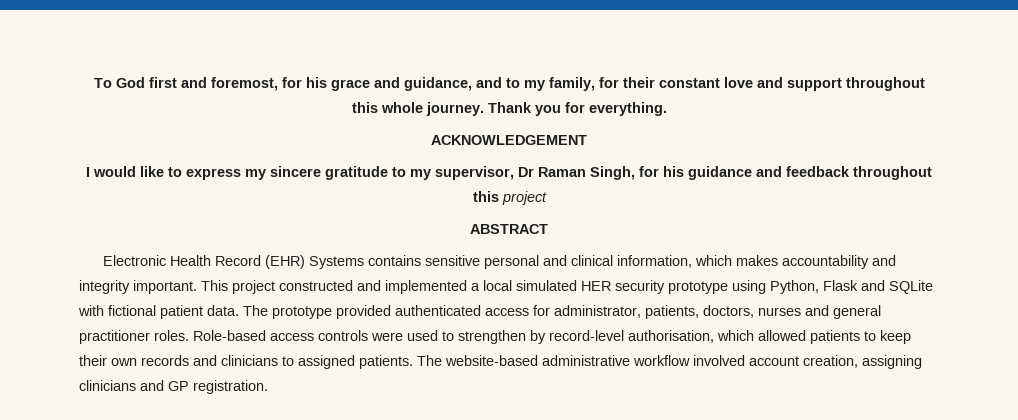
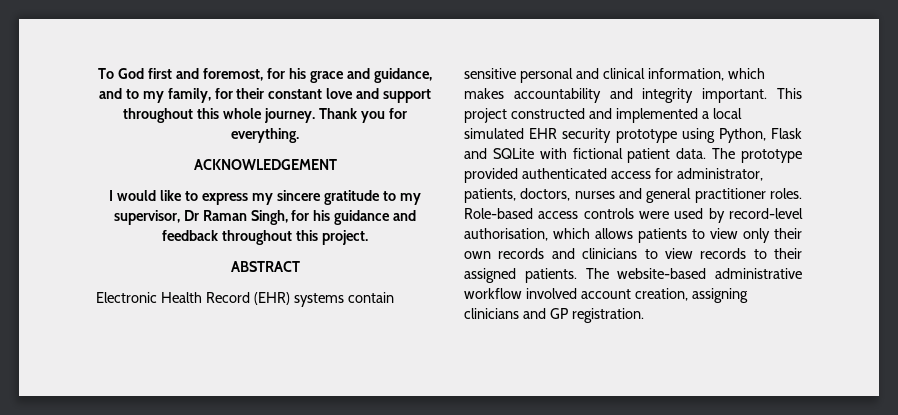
[501,191,547,205] project -> [321,230,368,245] project.
[309,255,422,269] Systems contains -> [293,292,394,307] systems contain
[581,281,611,291] HER -> [529,128,558,139] EHR
[442,330,526,344] to strengthen -> (704, 213) none
[758,330,806,341] allowed -> [595,228,633,239] allows
[880,330,911,344] keep -> [710,228,770,243] view only
(294, 361) none -> [664,248,802,259] view records to their

